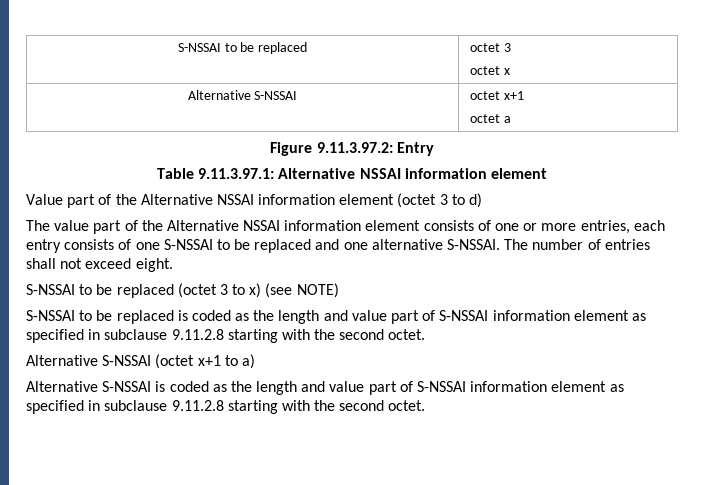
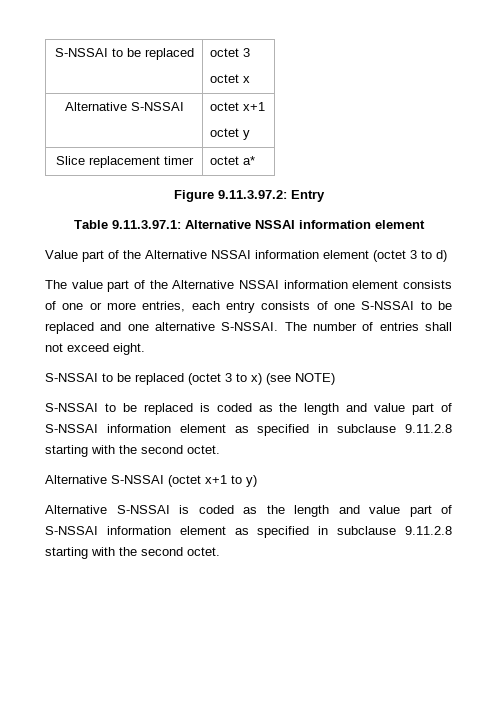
[503,116,511,123] a -> [242,130,250,140] [55,156,194,168] [209,156,255,165] y // Slice replacement timer | octet a*
[241,354,255,369] a) -> [246,475,257,487] y)

